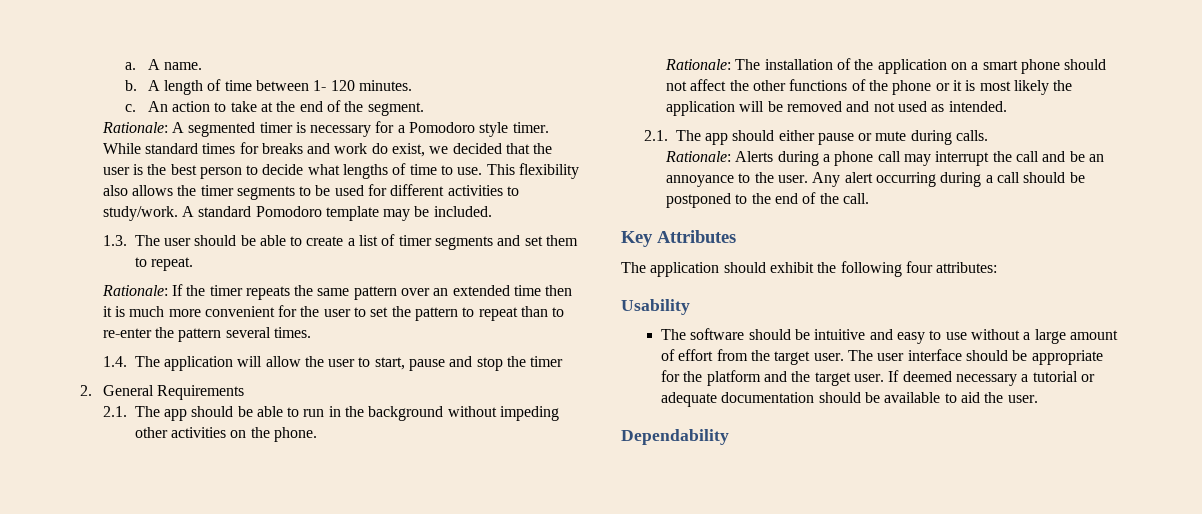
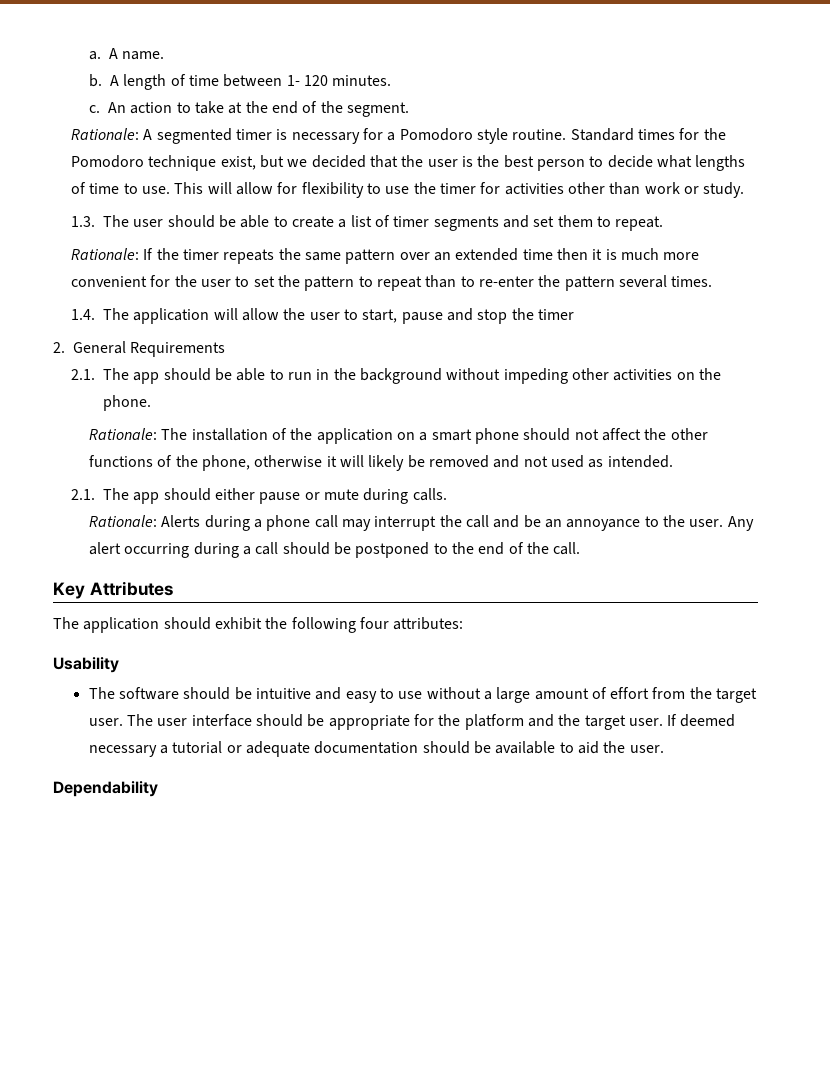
[512,122,549,133] [102,142,426,157] timer. While standard times for breaks and work do exist, -> [512,128,726,141] [71,155,285,171] routine. Standard times for the Pomodoro technique exist, but
[519,163,580,179] [102,184,520,200] [102,206,492,221] flexibility also allows the timer segments to be used for different activities to study/work. A standard Pomodoro template may be included. -> [207,182,745,198] will allow for flexibility to use the timer for activities other than work or study.
[892,80,1073,95] [666,101,765,116] phone or it is most likely the application will -> [202,455,405,471] phone, otherwise it will likely

